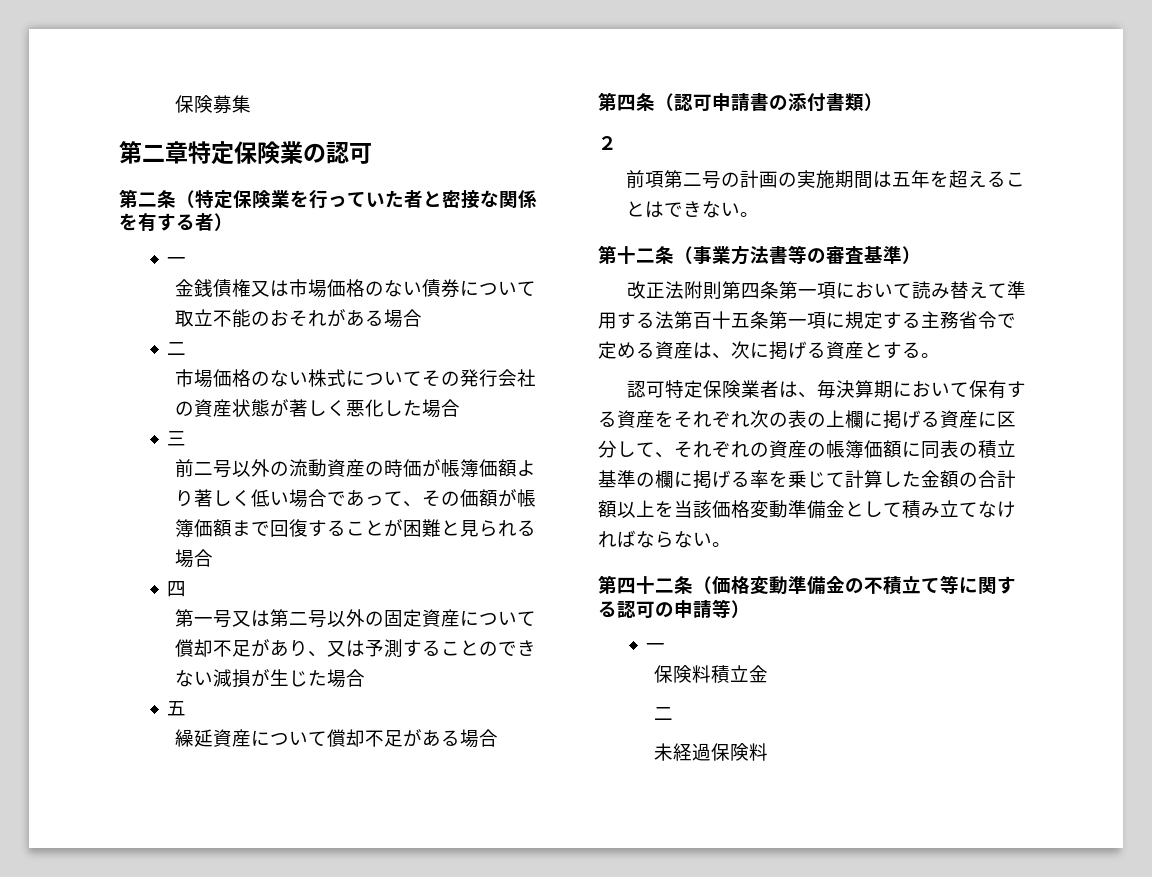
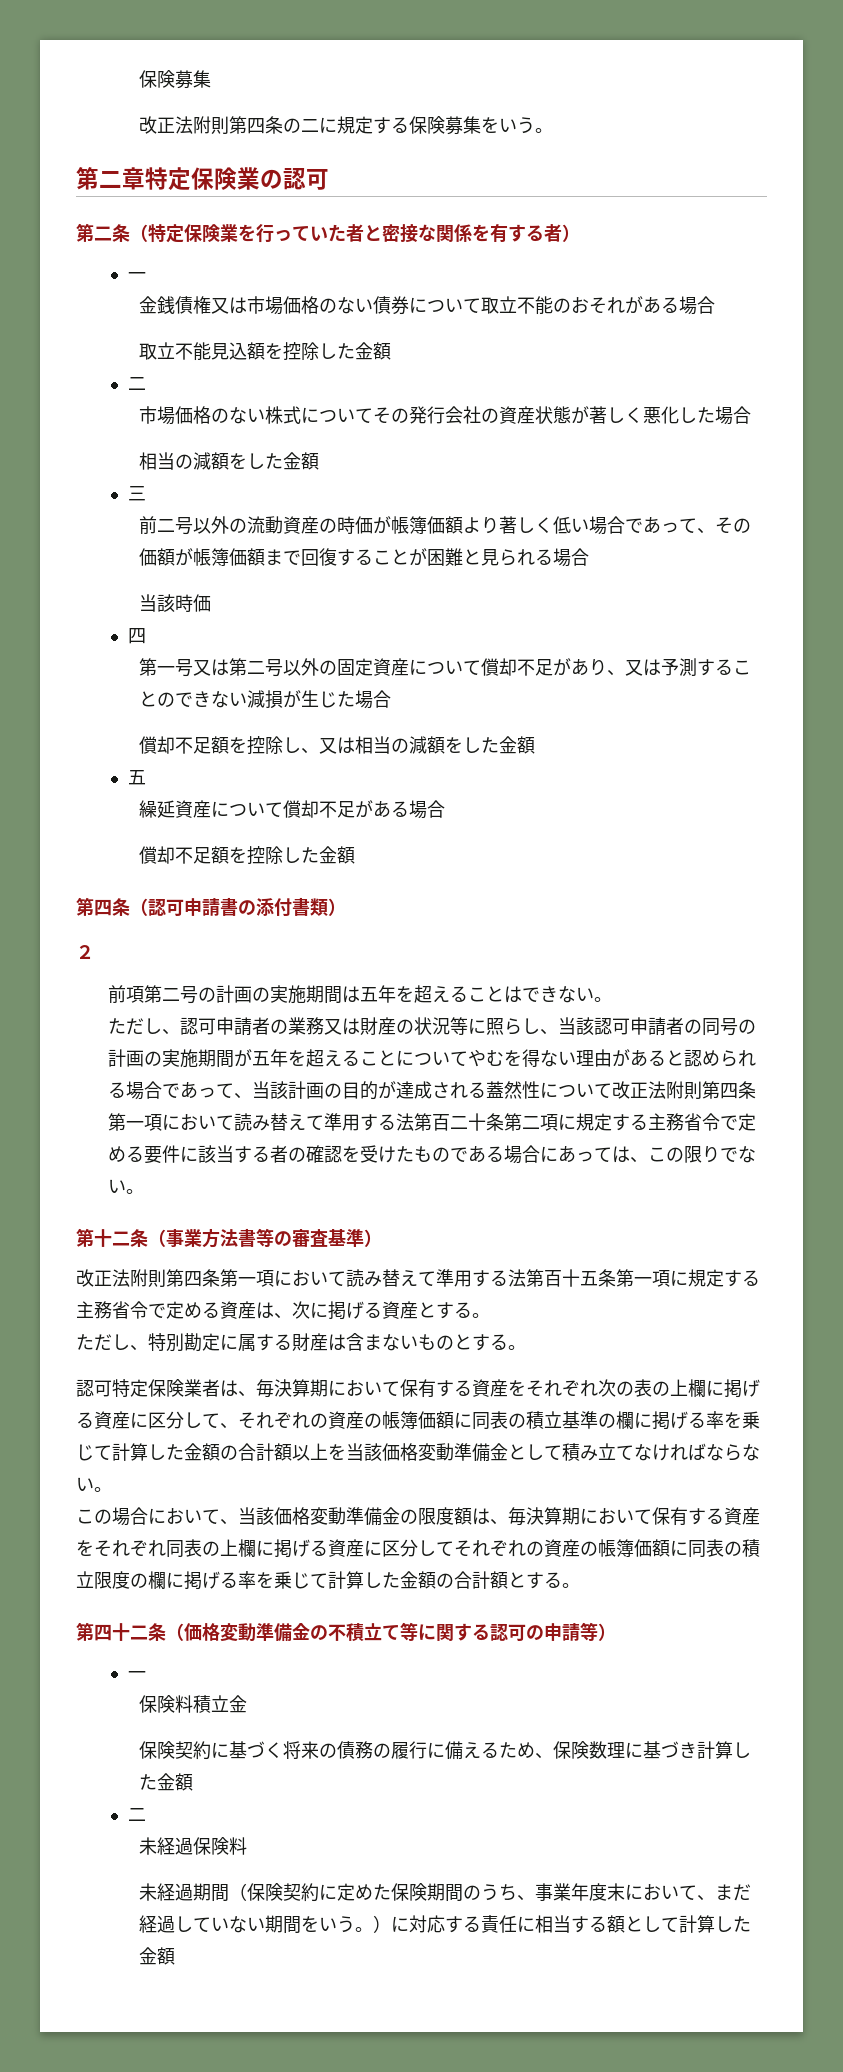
[174,95,251,114] 保険募集 -> [139,70,212,89] [139,116,554,135] 保険募集 // 改正法附則第四条の二に規定する保険募集をいう。
(422, 318) none -> [139,342,392,361] // 取立不能見込額を控除した金額
(460, 408) none -> [139,452,320,470] // 相当の減額をした金額
(213, 558) none -> [139,594,212,612] // 当該時価
(365, 678) none -> [139,736,536,755] // 償却不足額を控除し、又は相当の減額をした金額
(498, 738) none -> [139,846,356,865] // 償却不足額を控除した金額
(759, 214) none -> [107,1017,756,1036] [107,1049,756,1068] [107,1081,756,1100] [107,1113,756,1131] [107,1145,756,1164] [107,1179,144,1194] // ただし、認可申請者の業務又は財産の状況等に照らし、当該認可申請者の同号の計画の実施期間が五年を超えることについてやむを得ない理由があると認められる場合であって、当該計画の目的が達成される蓋然性について改正法附則第四条第一項において読み替えて準用する法第百二十条第二項に規定する主務省令で定める要件に該当する者の確認を受けたものである場合にあっては、この限りでない。
(940, 355) none -> [76,1333,526,1352] // ただし、特別勘定に属する財産は含まないものとする。
(731, 544) none -> [76,1507,760,1526] [76,1539,760,1558] [76,1571,580,1590] // この場合において、当該価格変動準備金の限度額は、毎決算期において保有する資産をそれぞれ同表の上欄に掲げる資産に区分してそれぞれの資産の帳簿価額に同表の積立限度の欄に掲げる率を乗じて計算した金額の合計額とする。
[653,707,673,720] [653,743,768,761] 二 // 未経過保険料 -> [139,1741,752,1760] [139,1773,194,1791] [127,1808,146,1821] [139,1837,248,1855] [139,1883,752,1902] [139,1915,752,1934] [139,1947,176,1965] 保険契約に基づく将来の債務の履行に備えるため、保険数理に基づき計算した金額 // 二 // 未経過保険料 // 未経過期間（保険契約に定めた保険期間のうち、事業年度末において、まだ経過していない期間をいう。）に対応する責任に相当する額として計算した金額

